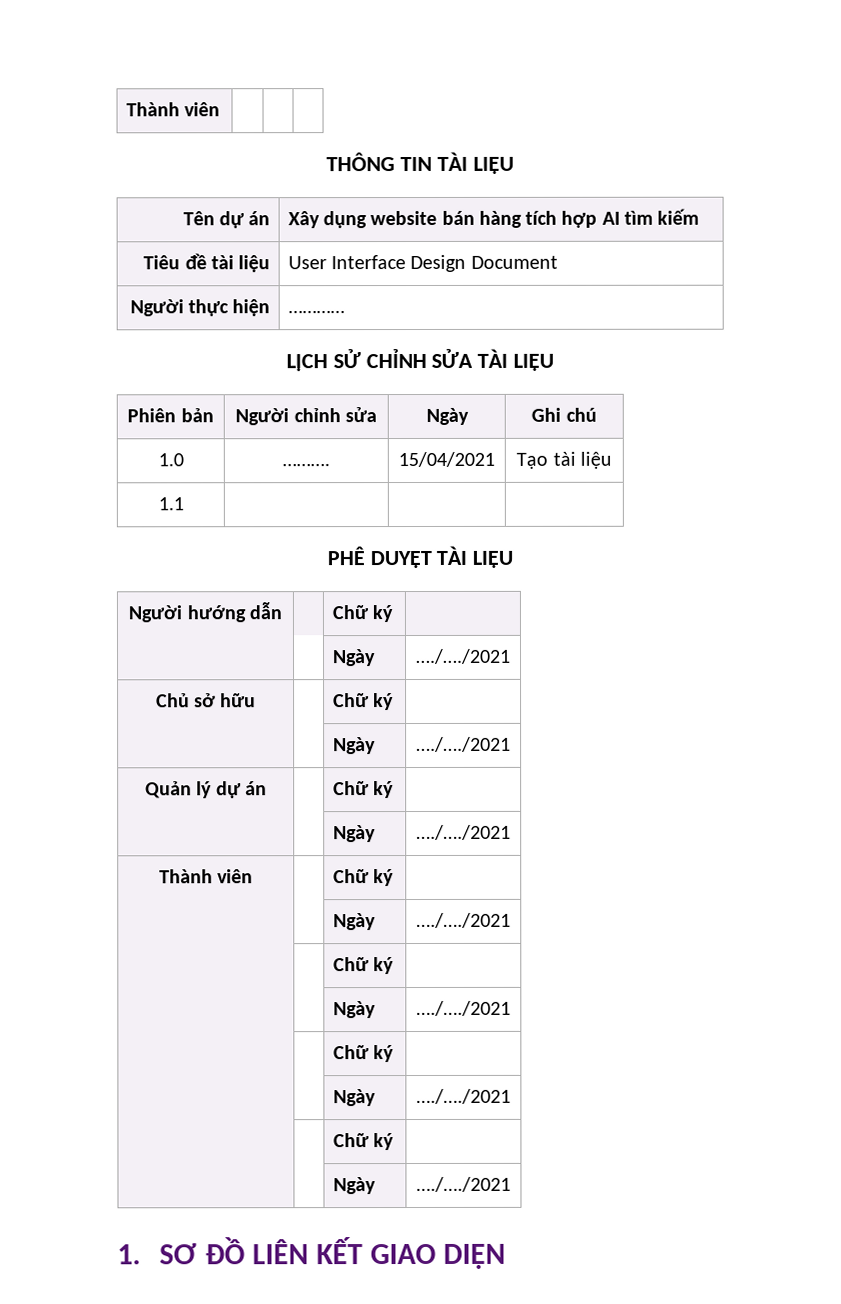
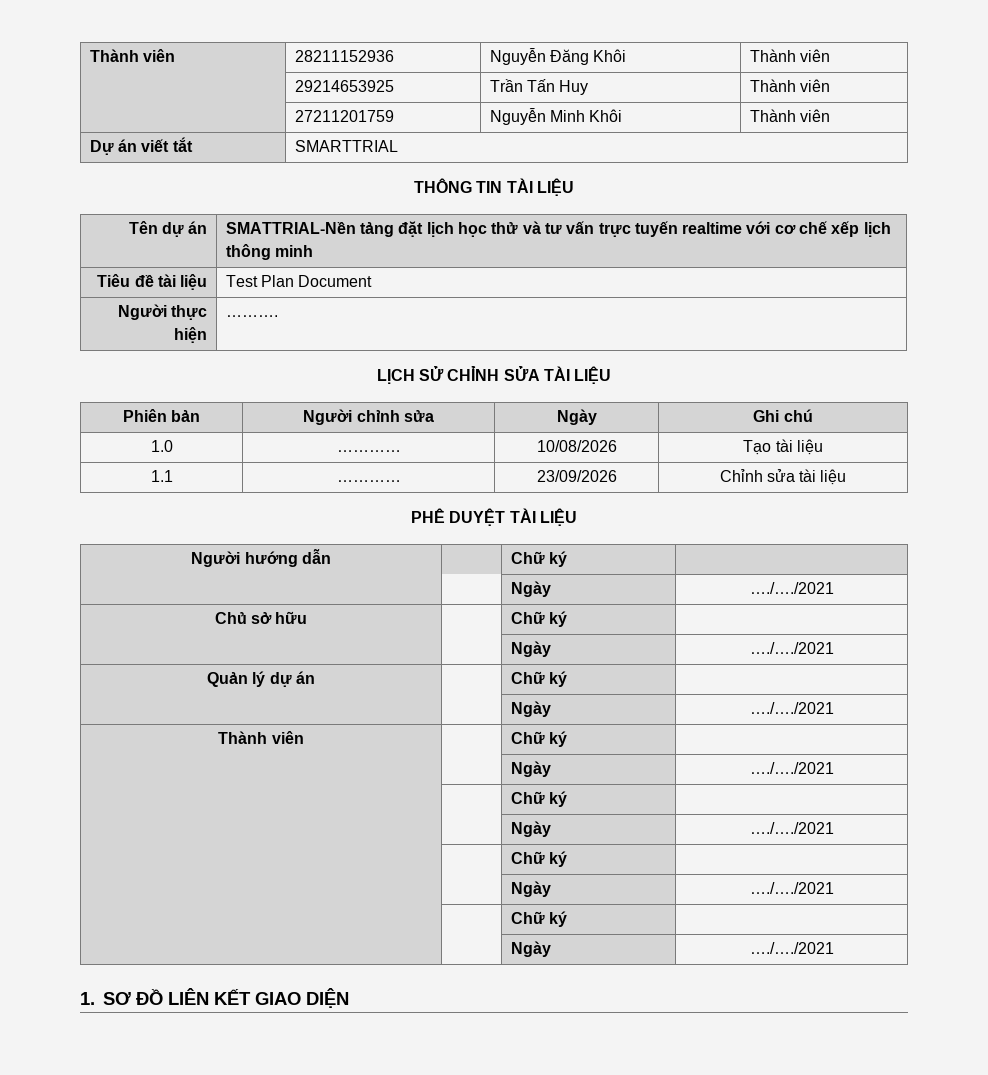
[125,102,221,117] Thành viên | | | -> [89,49,175,62] [294,50,394,62] [489,48,627,65] [749,49,830,62] [294,80,394,92] [489,79,589,95] [749,79,830,92] [294,110,394,122] [489,108,623,125] [749,109,830,122] [89,137,193,155] [294,140,398,152] Thành viên | 28211152936 | Nguyễn Đăng Khôi | Thành viên // | 29214653925 | Trần Tấn Huy | Thành viên // | 27211201759 | Nguyễn Minh Khôi | Thành viên // Dự án viết tắt | SMARTTRIAL
[287,208,700,229] Xây dụng website bán hàng tích hợp AI tìm kiếm -> [225,221,891,237] [225,244,313,260] SMATTRIAL-Nền tảng đặt lịch học thử và tư vấn trực tuyến realtime với cơ chế xếp lịch thông minh
[287,254,467,273] User Interface Design -> [225,275,294,287] Test Plan
[287,310,345,314] ………… -> [225,315,278,317] ……….
[282,463,330,467] [398,451,495,468] ………. | 15/04/2021 -> [336,450,401,452] [536,440,617,452] ………… | 10/08/2026
(184, 504) | | -> [336,480,401,482] [536,470,617,482] [719,469,847,485] ………… | 23/09/2026 | Chỉnh sửa tài liệu

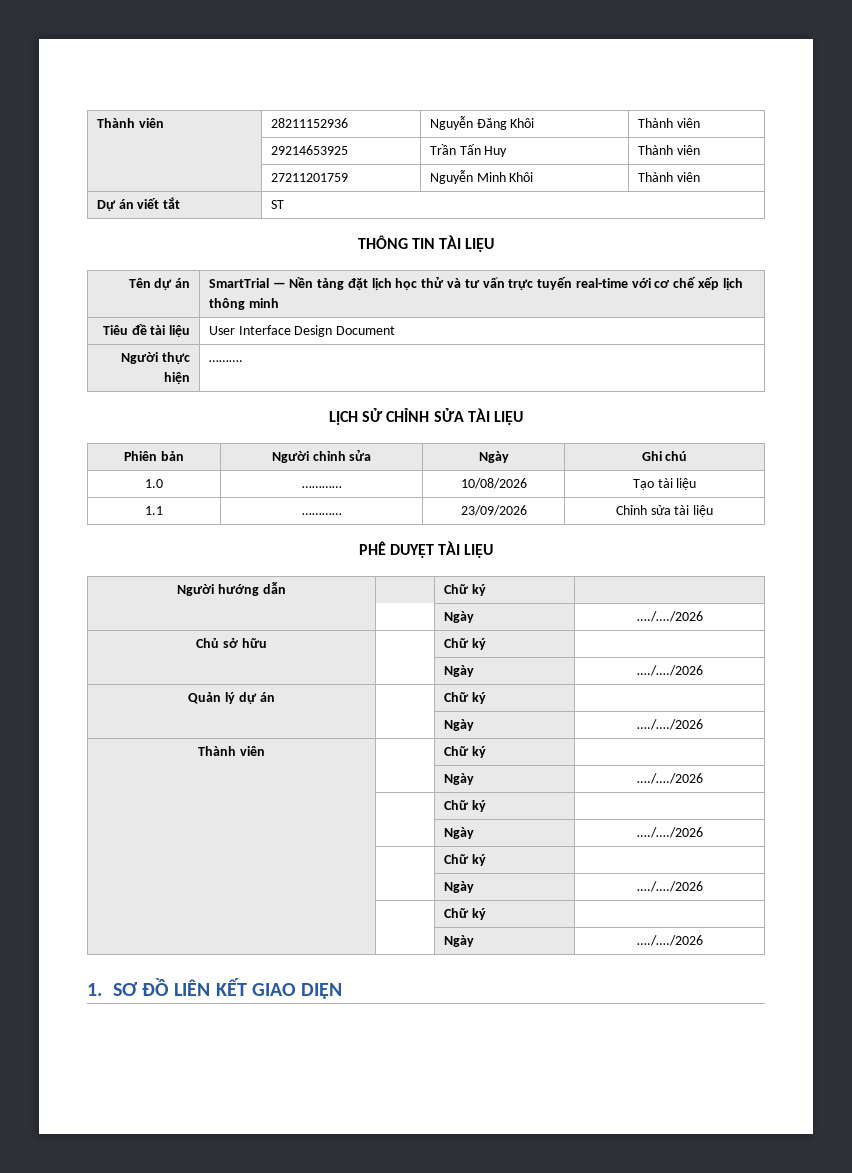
[294,140,398,152] SMARTTRIAL -> [270,200,284,209] ST
[225,222,356,234] SMATTRIAL-Nền -> [208,277,314,288] SmartTrial — Nền
[682,222,743,234] realtime -> [575,278,628,288] real-time
[225,275,294,287] Test Plan -> [208,325,333,337] User Interface Design
[749,582,834,594] …./…./2021 -> [636,611,703,622] …./…./2026
[749,642,834,654] …./…./2021 -> [636,665,703,676] …./…./2026
[749,702,834,714] …./…./2021 -> [636,719,703,730] …./…./2026
[749,762,834,774] [510,791,567,807] [510,821,551,837] [749,822,834,834] [510,851,567,867] [510,881,551,897] [749,882,834,894] [510,911,567,927] [510,941,551,957] [749,942,834,954] …./…./2021 // | | Chữ ký | // | | Ngày | …./…./2021 // | | Chữ ký | // | | Ngày | …./…./2021 // | | Chữ ký | // | | Ngày | …./…./2021 -> [636,773,703,784] [443,800,486,812] [443,827,474,839] [636,827,703,838] [443,854,486,866] [443,881,474,893] [636,881,703,892] [443,908,486,920] [443,935,474,947] [636,935,703,946] …./…./2026 // | | Chữ ký | // | | Ngày | …./…./2026 // | | Chữ ký | // | | Ngày | …./…./2026 // | | Chữ ký | // | | Ngày | …./…./2026

